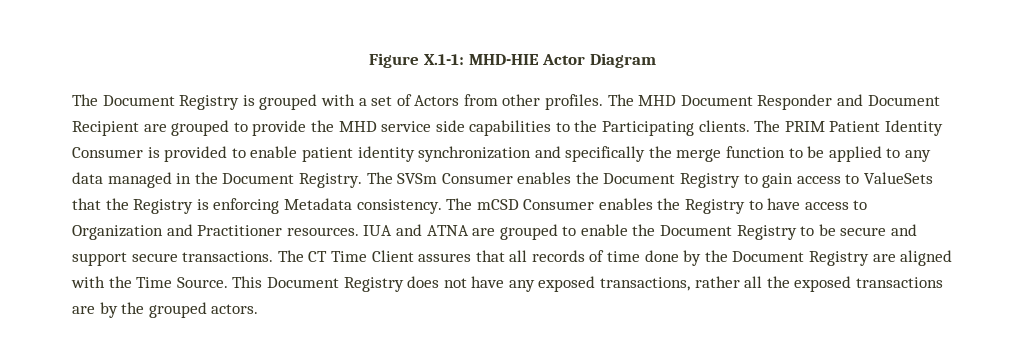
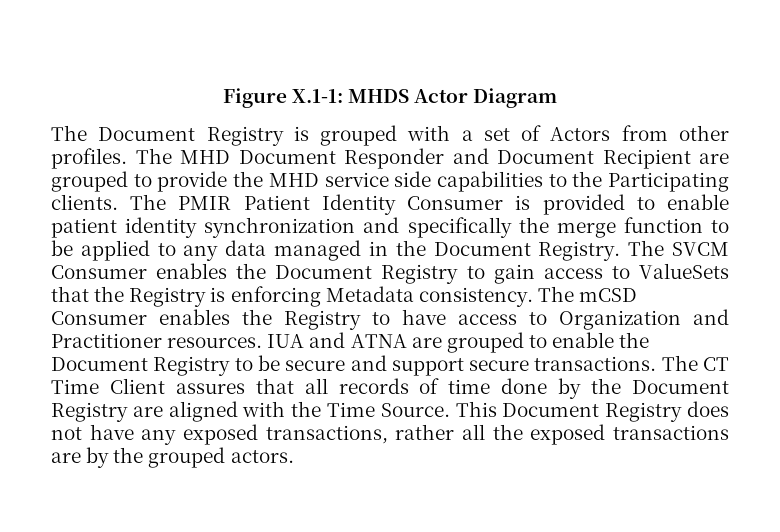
[468,54,539,65] MHD-HIE -> [348,89,409,103] MHDS
[784,121,825,132] PRIM -> [178,196,232,210] PMIR
[397,173,438,184] SVSm -> [672,242,730,256] SVCM

